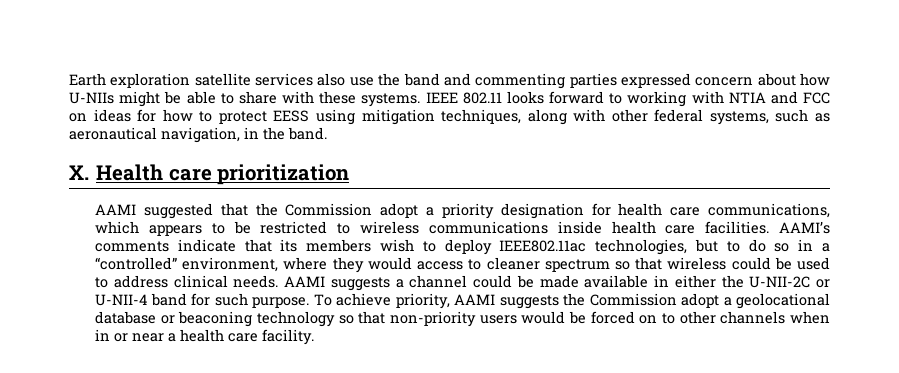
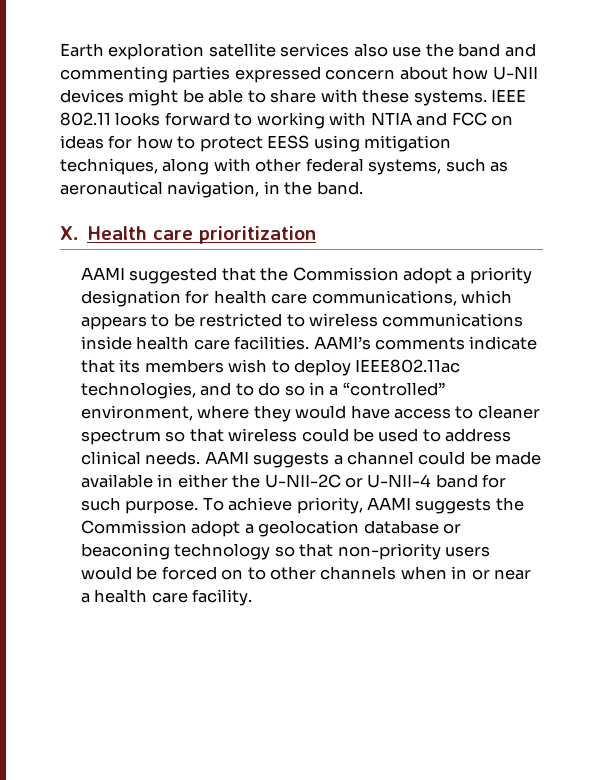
[69,92,114,104] U-NIIs -> [492,66,538,80] [60,89,124,103] U-NII devices
[695,239,719,252] but -> [200,382,232,396] and
(412, 263) none -> [350,405,390,419] have
[736,293,830,309] geolocational -> [258,520,360,537] geolocation

